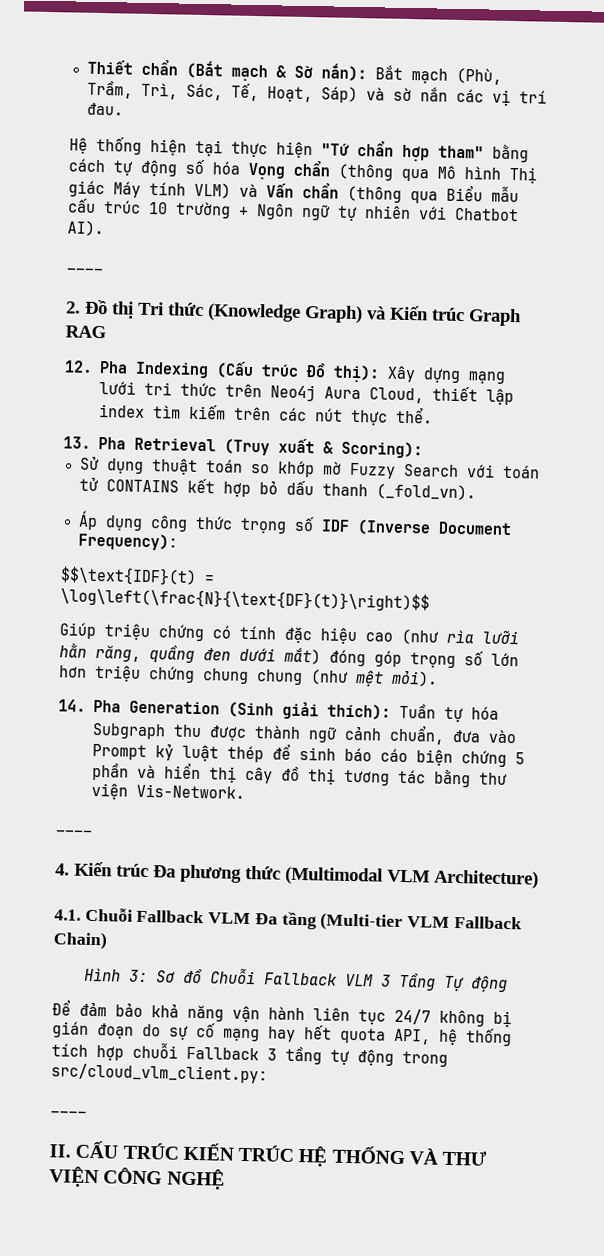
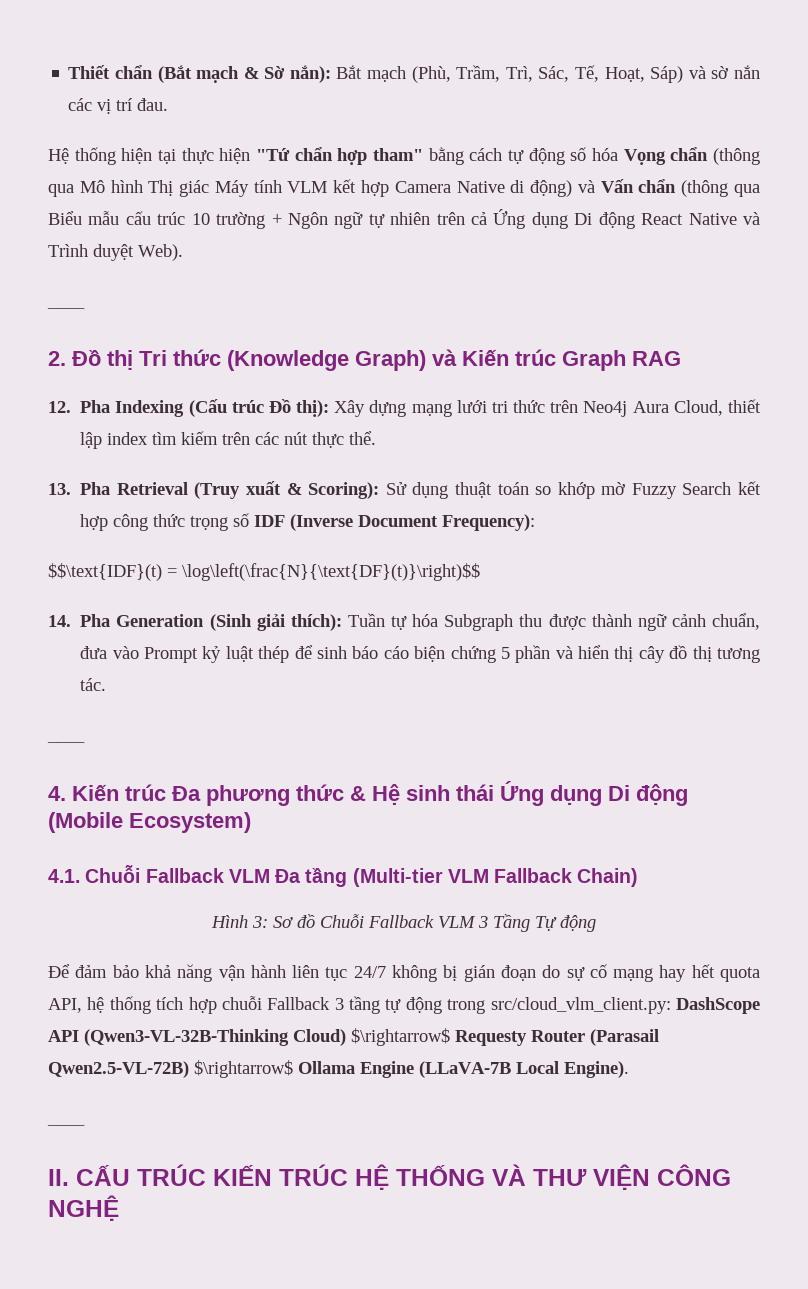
[194,182,231,199] VLM) -> [287,179,573,197] VLM kết hợp Camera Native di động)
[418,206,519,222] [67,220,104,237] với Chatbot AI). -> [436,209,761,229] [48,244,183,261] trên cả Ứng dụng Di động React Native và Trình duyệt Web).
(423, 449) // -> (380, 490) none
[465,464,540,479] [78,476,476,501] [77,510,143,531] với toán tử CONTAINS kết hợp bỏ dấu thanh (_fold_vn). // Áp dụng -> [738,481,761,495] [80,514,109,531] kết hợp
[59,622,519,645] [59,642,519,668] [58,665,438,687] // Giúp triệu chứng có tính đặc hiệu cao (như rìa lưỡi hằn răng, quầng đen dưới mắt) đóng góp trọng số lớn hơn triệu chứng chung chung (như mệt mỏi). -> (480, 572) none
[397,768,507,788] [90,782,245,800] tác bằng thư viện Vis-Network. -> [80,678,107,691] tác.
[285,866,539,889] (Multimodal VLM Architecture) -> [350,781,688,806] [48,812,251,833] & Hệ sinh thái Ứng dụng Di động (Mobile Ecosystem)
(268, 1073) none -> [675,997,760,1014] [48,1028,659,1046] [48,1060,629,1078] DashScope API (Qwen3-VL-32B-Thinking Cloud) $\rightarrow$ Requesty Router (Parasail Qwen2.5-VL-72B) $\rightarrow$ Ollama Engine (LLaVA-7B Local Engine).

